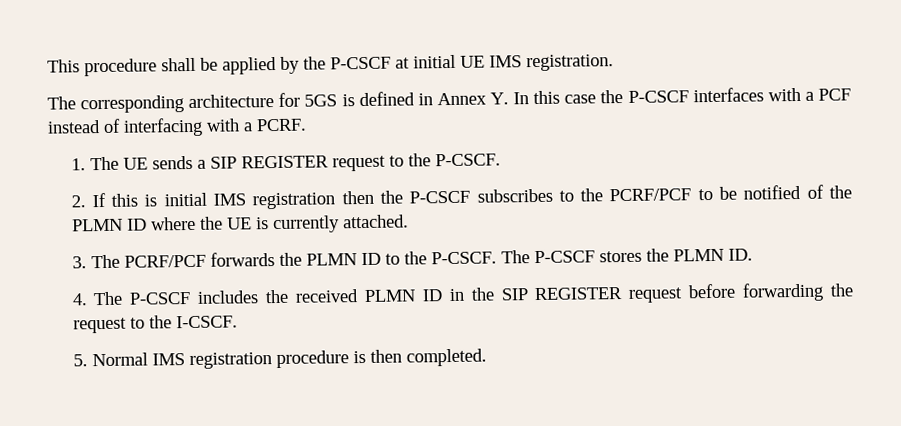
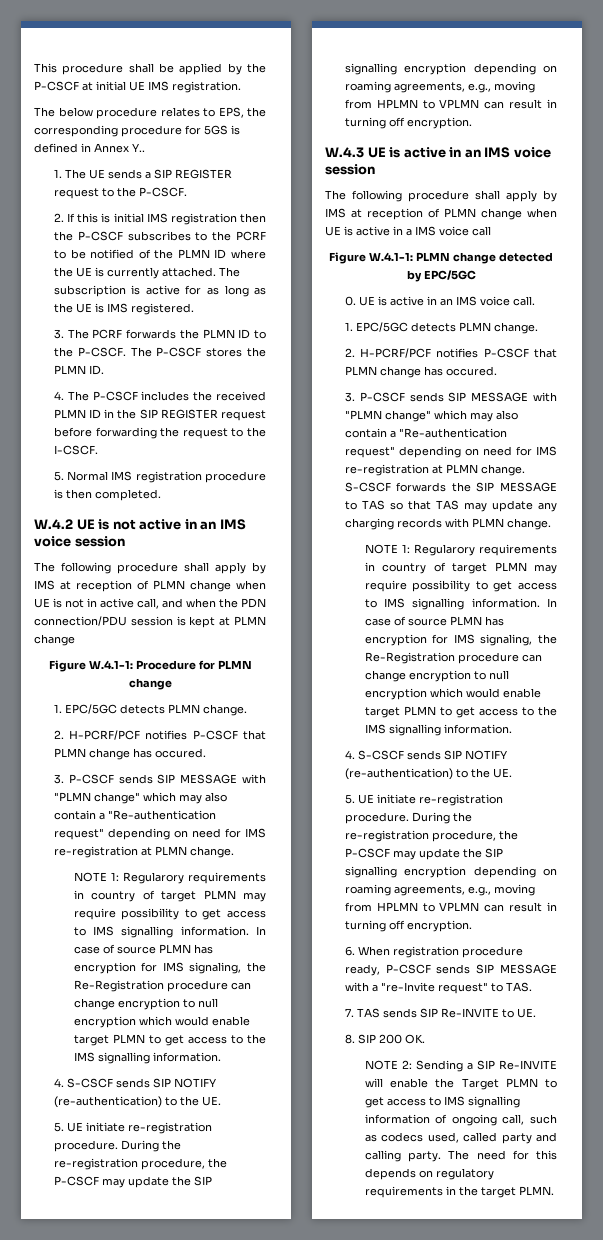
[80,94,275,114] corresponding architecture -> [58,107,266,119] [34,125,182,137] below procedure relates to EPS, the corresponding procedure
[489,87,851,105] [47,117,307,137] Y. In this case the P-CSCF interfaces with a PCF instead of interfacing with a PCRF. -> [132,143,145,152] Y..
[609,188,692,202] PCRF/PCF -> [236,231,266,241] PCRF
(409, 221) none -> [218,267,240,277] [53,285,266,297] [53,303,194,315] The subscription is active for as long as the UE is IMS registered.
[123,254,206,268] PCRF/PCF -> [92,329,123,339] PCRF
(487, 357) none -> [34,519,246,530] [34,536,125,547] [34,562,266,574] [34,580,266,592] [34,598,266,609] [34,616,267,628] [34,634,75,646] [48,660,252,672] [128,678,172,690] [53,704,247,716] [53,730,266,740] [53,748,206,760] [53,774,266,784] [53,792,227,804] [53,810,216,820] [53,828,266,840] [53,846,234,858] [73,872,266,884] [73,890,266,902] [73,908,266,920] [73,926,266,938] [73,944,213,954] [73,962,266,974] [73,980,251,992] [73,998,218,1010] [73,1016,250,1028] [73,1034,266,1046] [73,1052,221,1064] [53,1078,216,1088] [53,1096,221,1108] [53,1122,212,1134] [53,1140,181,1152] [53,1158,227,1170] [53,1176,212,1188] [344,63,557,75] [344,81,535,93] [344,99,557,109] [344,117,472,129] [325,147,551,158] [325,164,375,175] [325,190,557,202] [325,208,557,220] [325,226,491,236] [329,252,553,264] [406,270,476,282] [344,296,535,306] [344,322,538,334] [344,348,557,358] [344,366,497,378] [344,392,557,402] [344,410,518,422] [344,428,507,438] [344,446,557,458] [344,464,525,476] [344,482,557,492] [344,500,557,512] [344,518,551,530] [364,544,557,556] [364,562,557,574] [364,580,557,592] [364,598,557,610] [364,616,504,626] [364,634,557,646] [364,652,542,664] [364,670,509,682] [364,688,541,700] [364,706,557,718] [364,724,512,736] [344,750,507,760] [344,768,512,780] [344,794,503,806] [344,812,472,824] [344,830,518,842] [344,848,503,860] [344,866,557,878] [344,884,535,896] [344,902,557,912] [344,920,472,932] [344,946,523,958] [344,964,557,976] [344,982,532,994] [344,1008,536,1018] [344,1034,425,1044] [364,1060,557,1072] [364,1078,557,1090] [364,1096,520,1108] [364,1114,557,1126] [364,1132,557,1144] [364,1150,557,1162] [364,1168,494,1180] [364,1186,554,1198] // W.4.2 UE is not active in an IMS voice session // The following procedure shall apply by IMS at reception of PLMN change when UE is not in active call, and when the PDN connection/PDU session is kept at PLMN change // Figure W.4.1-1: Procedure for PLMN change // 1. EPC/5GC detects PLMN change. // 2. H-PCRF/PCF notifies P-CSCF that PLMN change has occured. // 3. P-CSCF sends SIP MESSAGE with "PLMN change" which may also contain a "Re-authentication request" depending on need for IMS re-registration at PLMN change. // NOTE 1: Regularory requirements in country of target PLMN may require possibility to get access to IMS signalling information. In case of source PLMN has encryption for IMS signaling, the Re-Registration procedure can change encryption to null encryption which would enable target PLMN to get access to the IMS signalling information. // 4. S-CSCF sends SIP NOTIFY (re-authentication) to the UE. // 5. UE initiate re-registration procedure. During the re-registration procedure, the P-CSCF may update the SIP signalling encryption depending on roaming agreements, e.g., moving from HPLMN to VPLMN can result in turning off encryption. // W.4.3 UE is active in an IMS voice session // The following procedure shall apply by IMS at reception of PLMN change when UE is active in a IMS voice call // Figure W.4.1-1: PLMN change detected by EPC/5GC // 0. UE is active in an IMS voice call. // 1. EPC/5GC detects PLMN change. // 2. H-PCRF/PCF notifies P-CSCF that PLMN change has occured. // 3. P-CSCF sends SIP MESSAGE with "PLMN change" which may also contain a "Re-authentication request" depending on need for IMS re-registration at PLMN change. S-CSCF forwards the SIP MESSAGE to TAS so that TAS may update any charging records with PLMN change. // NOTE 1: Regularory requirements in country of target PLMN may require possibility to get access to IMS signalling information. In case of source PLMN has encryption for IMS signaling, the Re-Registration procedure can change encryption to null encryption which would enable target PLMN to get access to the IMS signalling information. // 4. S-CSCF sends SIP NOTIFY (re-authentication) to the UE. // 5. UE initiate re-registration procedure. During the re-registration procedure, the P-CSCF may update the SIP signalling encryption depending on roaming agreements, e.g., moving from HPLMN to VPLMN can result in turning off encryption. // 6. When registration procedure ready, P-CSCF sends SIP MESSAGE with a "re-Invite request" to TAS. // 7. TAS sends SIP Re-INVITE to UE. // 8. SIP 200 OK. // NOTE 2: Sending a SIP Re-INVITE will enable the Target PLMN to get access to IMS signalling information of ongoing call, such as codecs used, called party and calling party. The need for this depends on regulatory requirements in the target PLMN.

